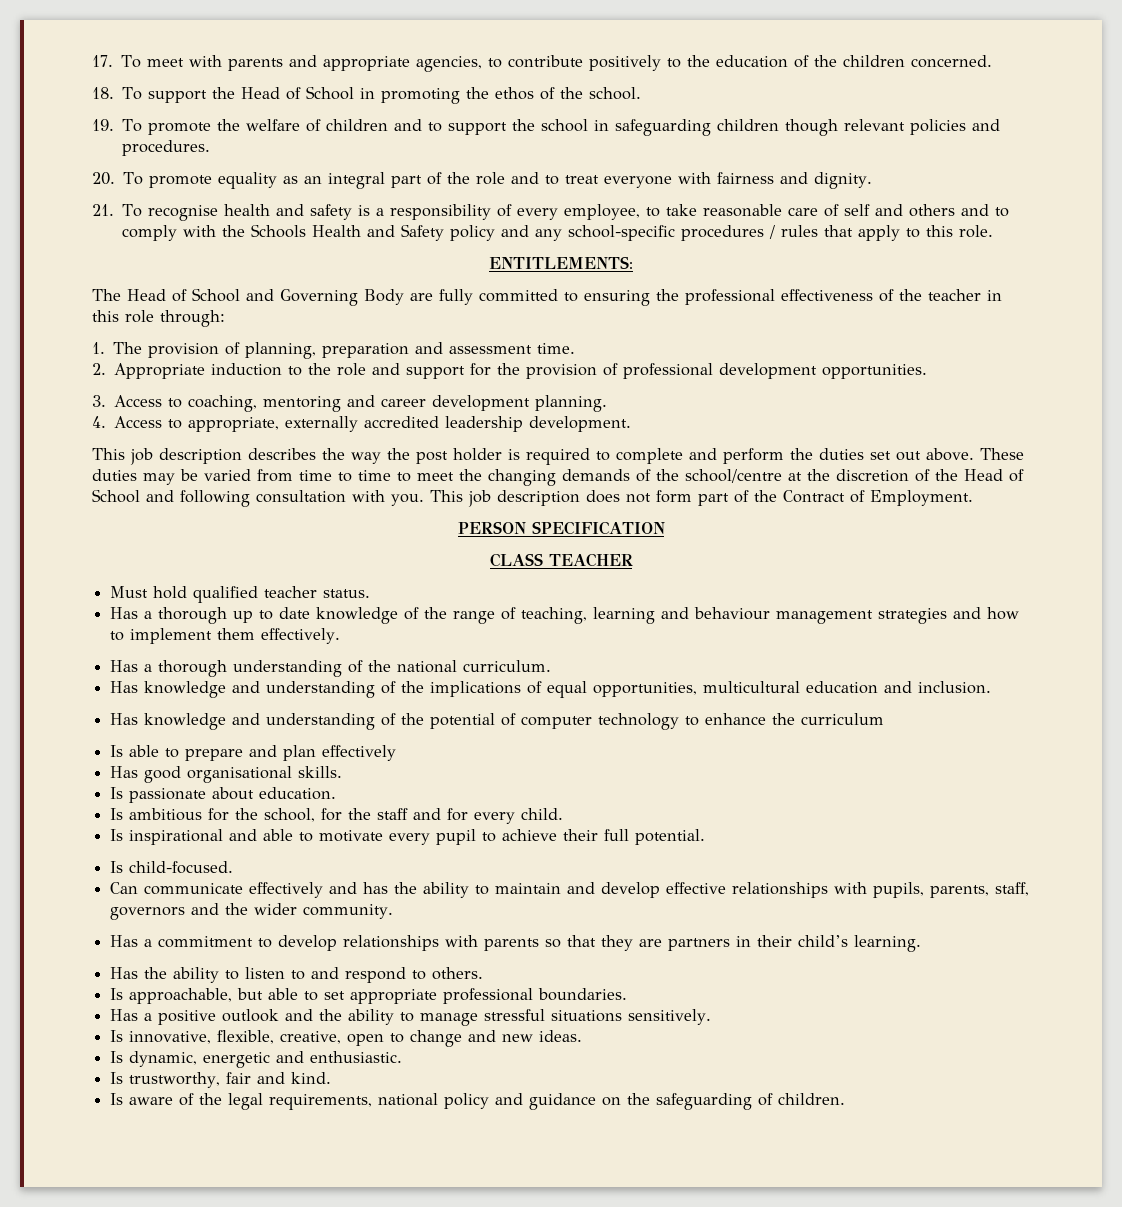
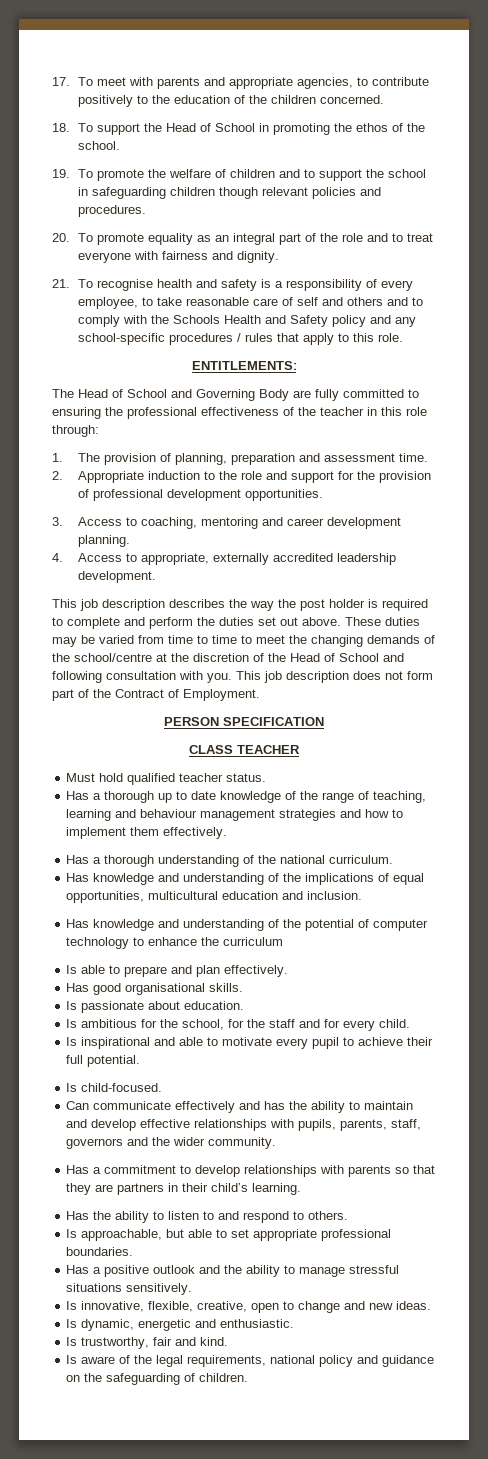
[322,745,397,761] effectively -> [224,965,289,977] effectively.

